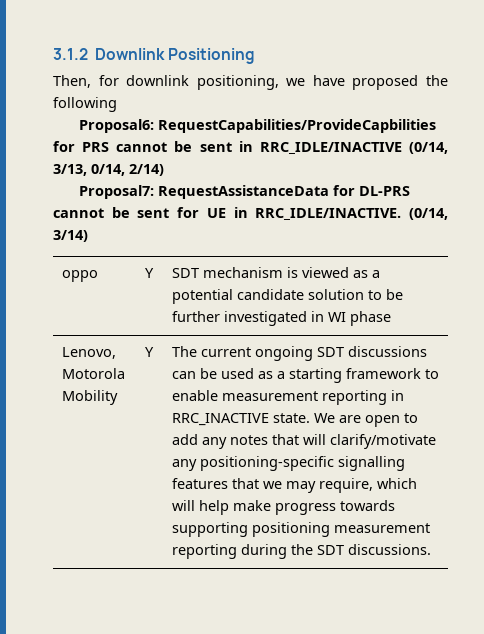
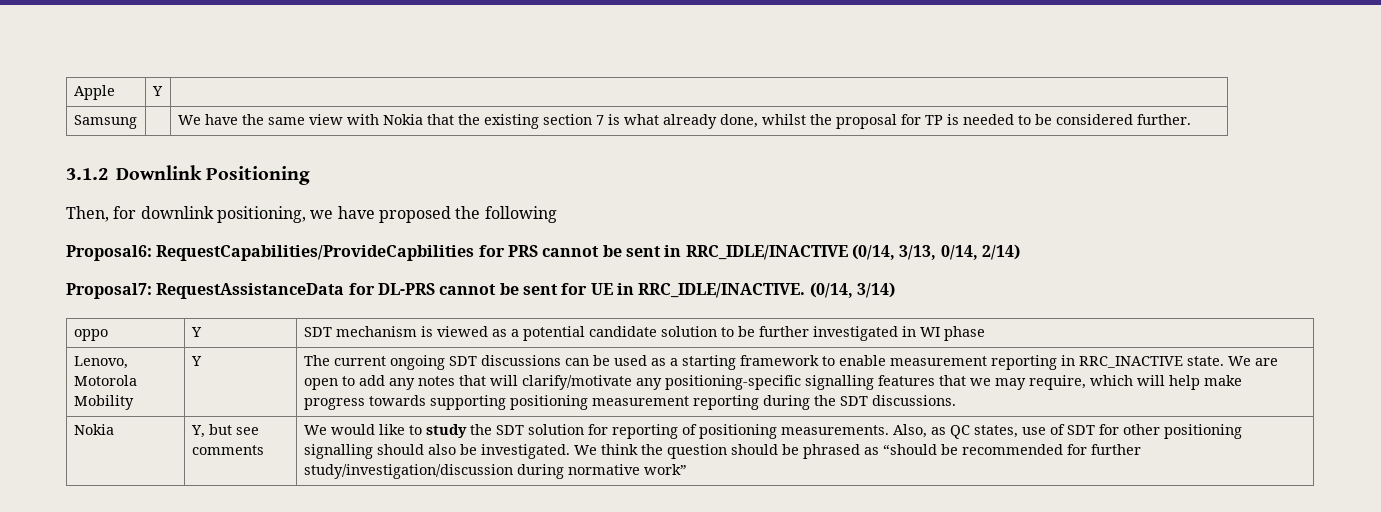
(53, 54) none -> [73,85,115,100] [151,86,163,96] [73,115,137,129] [177,114,1191,129] Apple | Y | // Samsung | | We have the same view with Nokia that the existing section 7 is what already done, whilst the proposal for TP is needed to be considered further. //
(431, 549) none -> [73,424,114,435] [190,424,259,438] [191,445,264,455] [303,424,1242,439] [303,444,1141,459] [303,464,687,479] // Nokia | Y, but see comments | We would like to study the SDT solution for reporting of positioning measurements. Also, as QC states, use of SDT for other positioning signalling should also be investigated. We think the question should be phrased as “should be recommended for further study/investigation/discussion during normative work”

